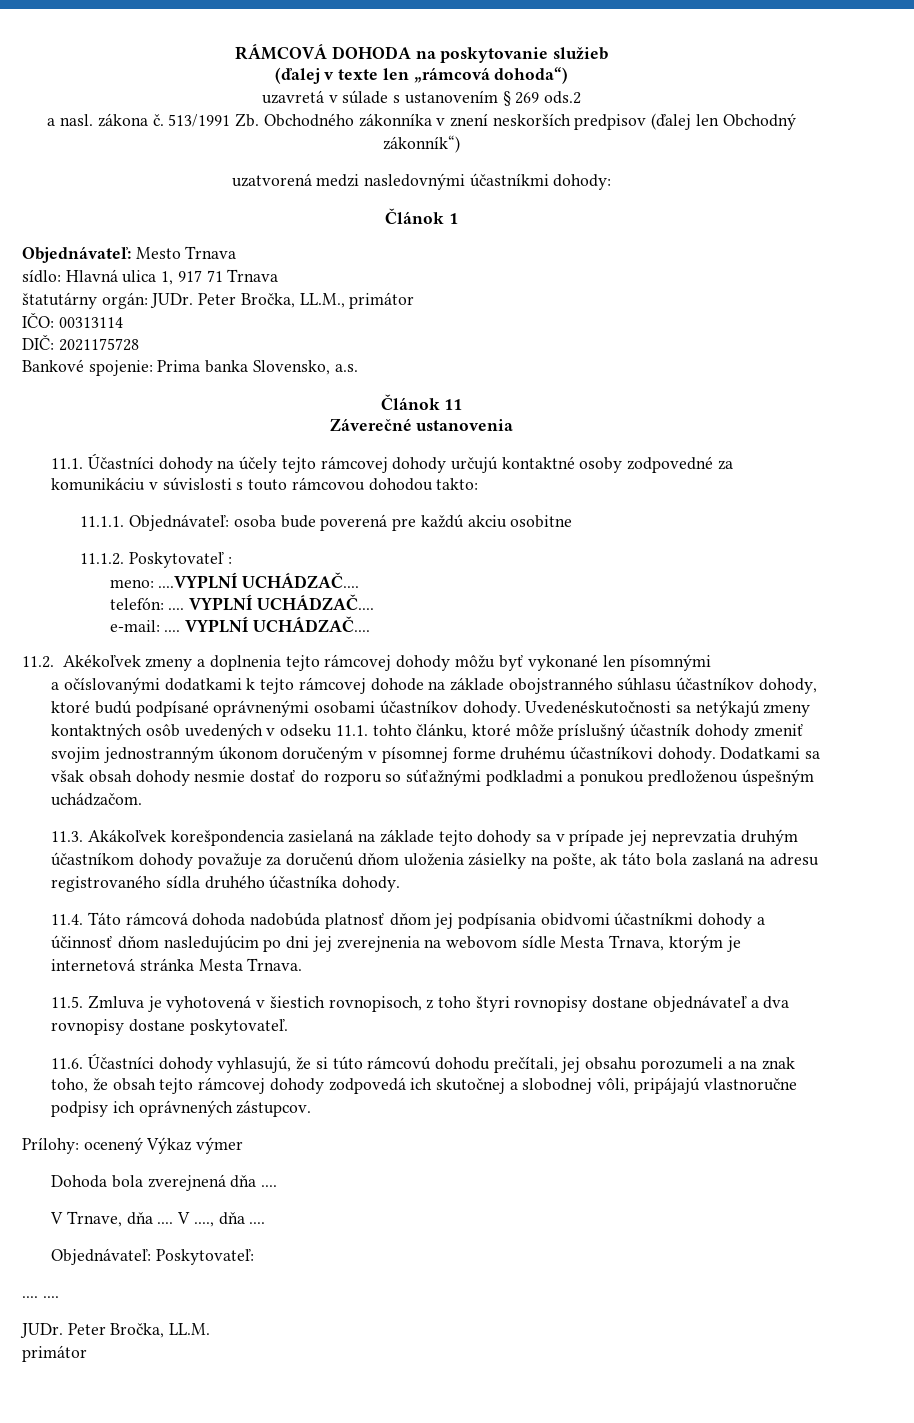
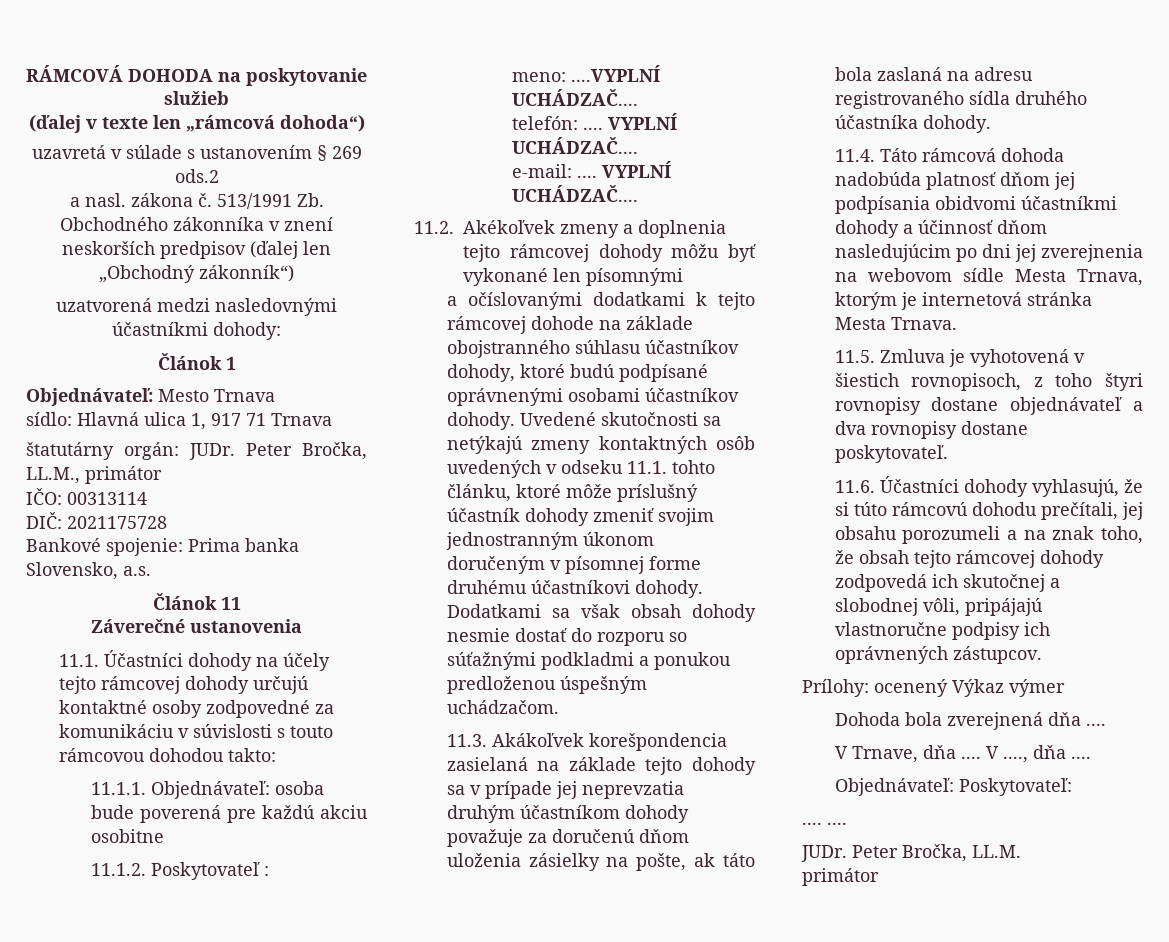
[722,113,796,130] Obchodný -> [99,265,195,283] „Obchodný
[525,700,672,714] Uvedenéskutočnosti -> [519,412,698,426] Uvedené skutočnosti

